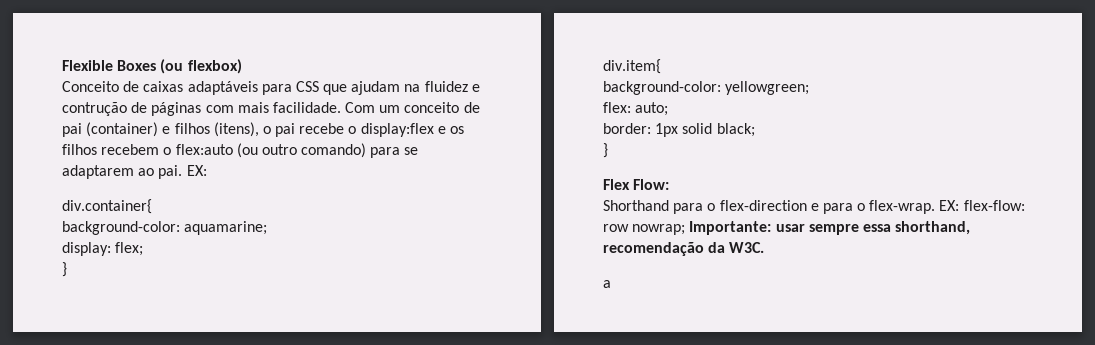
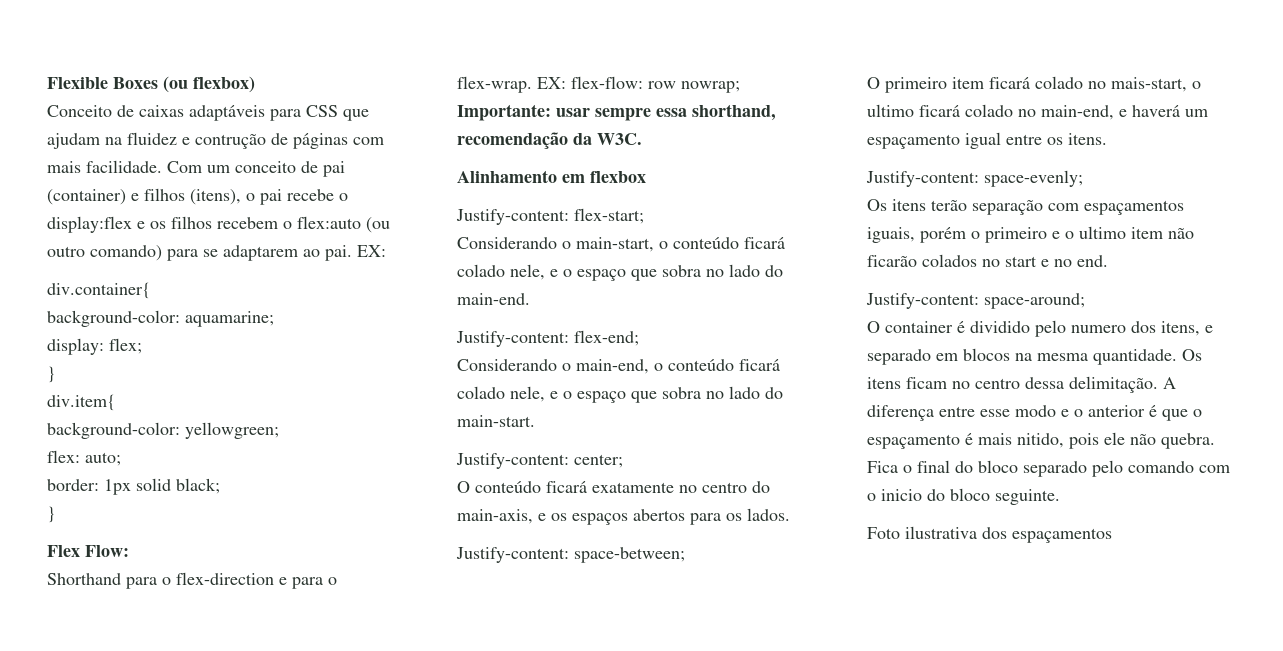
[603,280,611,288] a -> [457,170,646,183] [456,208,644,225] [457,237,785,252] [457,264,783,281] [457,293,530,305] [456,330,639,347] [457,359,780,374] [457,386,783,403] [457,415,535,427] [456,453,623,469] [457,481,770,493] [457,508,790,525] [456,547,685,563] [867,76,1201,93] [867,104,1208,120] [867,132,1107,149] [866,170,1083,187] [867,199,1184,215] [867,226,1194,243] [867,254,1108,267] [866,293,1085,309] [867,320,1213,337] [867,348,1202,365] [867,376,1176,393] [867,405,1202,421] [867,432,1215,449] [867,460,1230,477] [867,488,1060,505] [867,526,1112,543] Alinhamento em flexbox // Justify-content: flex-start; // Considerando o main-start, o conteúdo ficará colado nele, e o espaço que sobra no lado do main-end. // Justify-content: flex-end; // Considerando o main-end, o conteúdo ficará colado nele, e o espaço que sobra no lado do main-start. // Justify-content: center; // O conteúdo ficará exatamente no centro do main-axis, e os espaços abertos para os lados. // Justify-content: space-between; // O primeiro item ficará colado no mais-start, o ultimo ficará colado no main-end, e haverá um espaçamento igual entre os itens. // Justify-content: space-evenly; // Os itens terão separação com espaçamentos iguais, porém o primeiro e o ultimo item não ficarão colados no start e no end. // Justify-content: space-around; // O container é dividido pelo numero dos itens, e separado em blocos na mesma quantidade. Os itens ficam no centro dessa delimitação. A diferença entre esse modo e o anterior é que o espaçamento é mais nitido, pois ele não quebra. Fica o final do bloco separado pelo comando com o inicio do bloco seguinte. // Foto ilustrativa dos espaçamentos

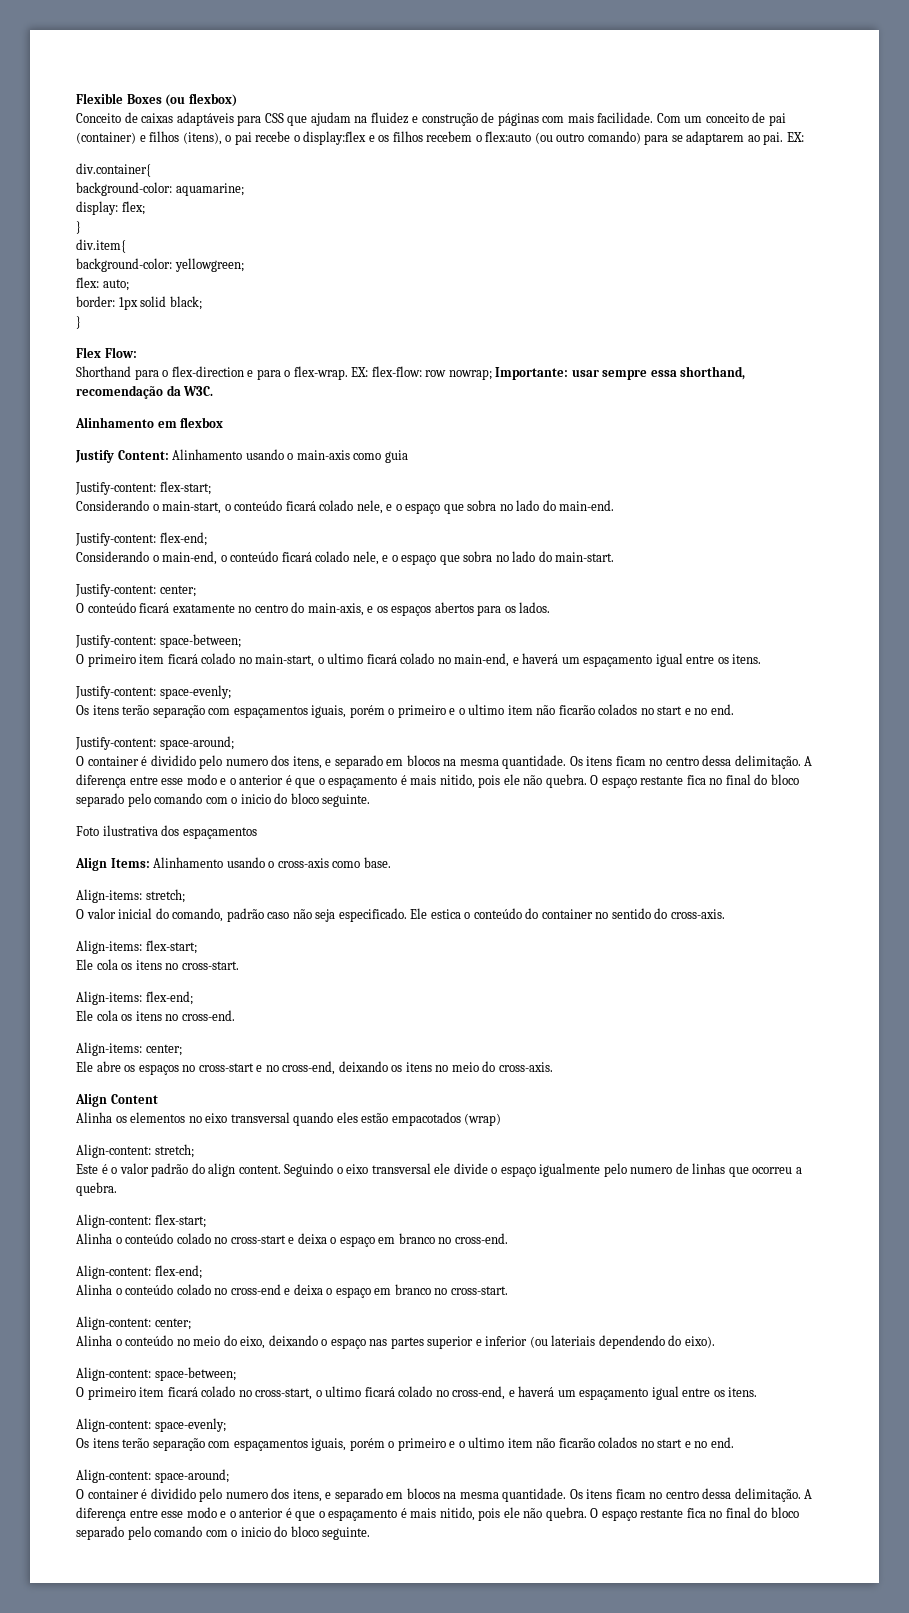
[195,134,266,149] contrução -> [421,113,478,126] construção
(646, 177) none -> [75,449,408,463] // Justify Content: Alinhamento usando o main-axis como guia
[1111,77,1187,92] mais-start, -> [255,654,315,667] main-start,
[867,461,912,473] Fica o -> [590,775,723,788] O espaço restante fica no
(1112, 535) none -> [75,857,391,871] [76,889,185,903] [76,908,725,922] [76,940,197,954] [76,959,239,970] [76,991,193,1005] [76,1010,235,1021] [76,1042,182,1056] [76,1061,553,1075] [75,1093,158,1107] [76,1112,502,1126] [76,1144,194,1158] [76,1163,802,1177] [76,1182,117,1196] [76,1214,206,1228] [76,1233,508,1247] [76,1265,202,1279] [76,1284,508,1298] [76,1316,191,1330] [76,1335,715,1349] [76,1367,236,1381] [76,1386,758,1400] [76,1418,226,1432] [76,1437,734,1451] [76,1469,229,1483] [76,1488,813,1502] [76,1507,799,1521] [76,1526,371,1540] // Align Items: Alinhamento usando o cross-axis como base. // Align-items: stretch; // O valor inicial do comando, padrão caso não seja especificado. Ele estica o conteúdo do container no sentido do cross-axis. // Align-items: flex-start; // Ele cola os itens no cross-start. // Align-items: flex-end; // Ele cola os itens no cross-end. // Align-items: center; // Ele abre os espaços no cross-start e no cross-end, deixando os itens no meio do cross-axis. // Align Content // Alinha os elementos no eixo transversal quando eles estão empacotados (wrap) // Align-content: stretch; // Este é o valor padrão do align content. Seguindo o eixo transversal ele divide o espaço igualmente pelo numero de linhas que ocorreu a quebra. // Align-content: flex-start; // Alinha o conteúdo colado no cross-start e deixa o espaço em branco no cross-end. // Align-content: flex-end; // Alinha o conteúdo colado no cross-end e deixa o espaço em branco no cross-start. // Align-content: center; // Alinha o conteúdo no meio do eixo, deixando o espaço nas partes superior e inferior (ou lateriais dependendo do eixo). // Align-content: space-between; // O primeiro item ficará colado no cross-start, o ultimo ficará colado no cross-end, e haverá um espaçamento igual entre os itens. // Align-content: space-evenly; // Os itens terão separação com espaçamentos iguais, porém o primeiro e o ultimo item não ficarão colados no start e no end. // Align-content: space-around; // O container é dividido pelo numero dos itens, e separado em blocos na mesma quantidade. Os itens ficam no centro dessa delimitação. A diferença entre esse modo e o anterior é que o espaçamento é mais nitido, pois ele não quebra. O espaço restante fica no final do bloco separado pelo comando com o inicio do bloco seguinte.

